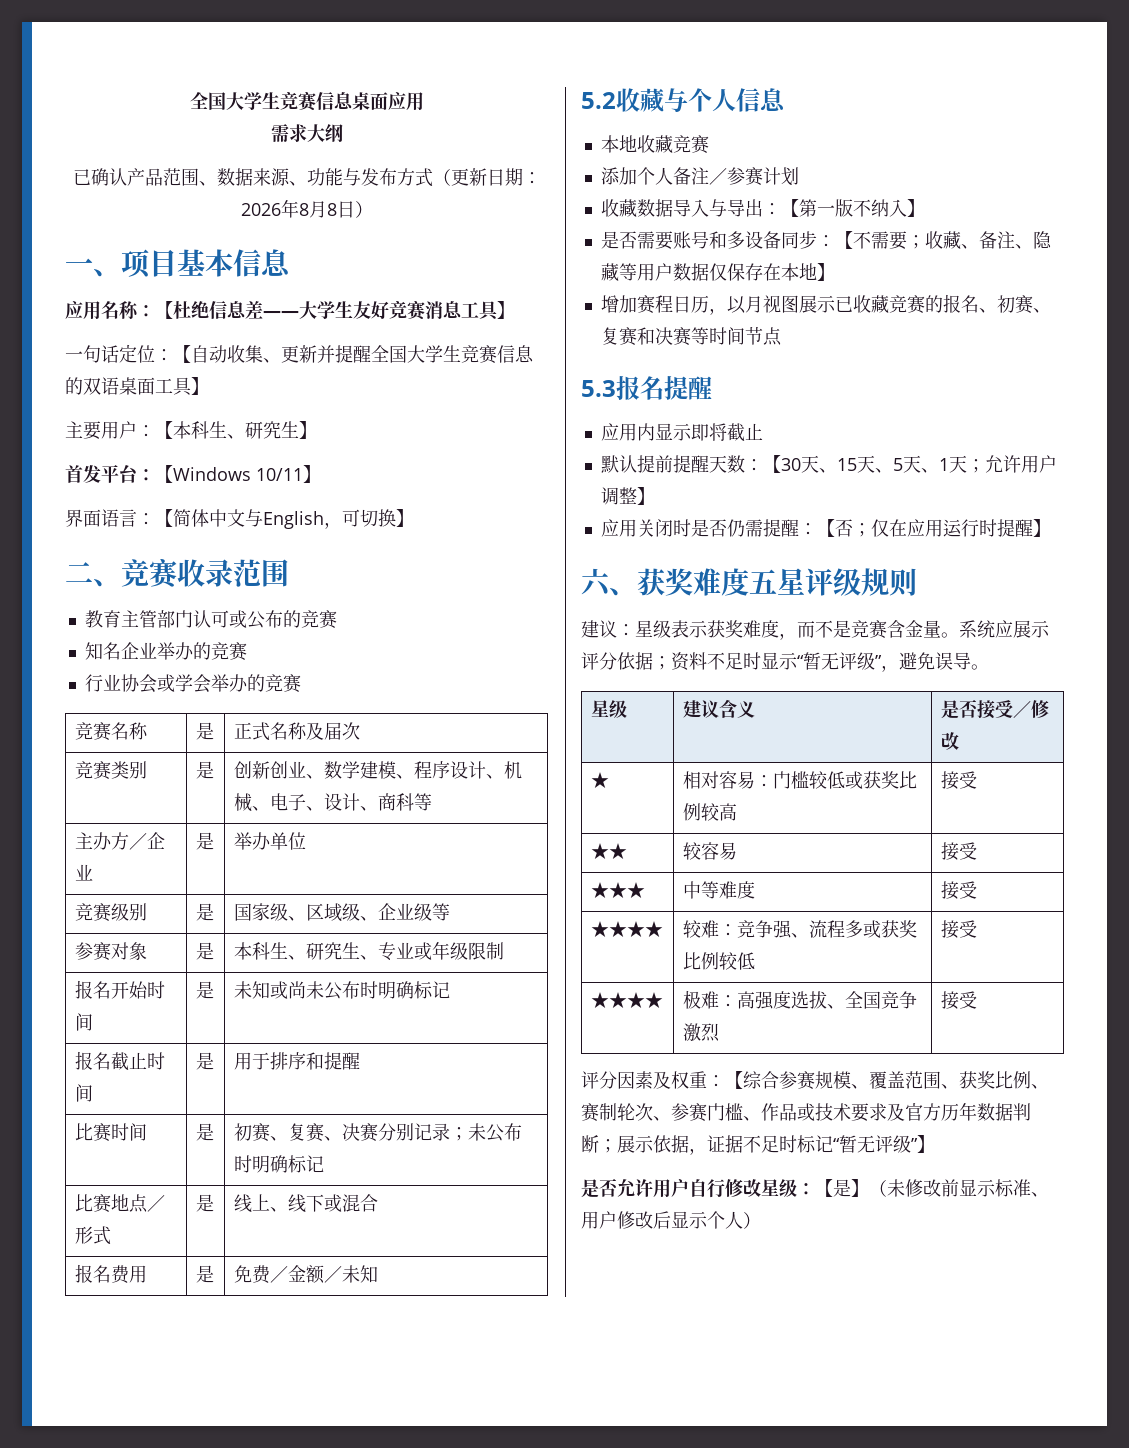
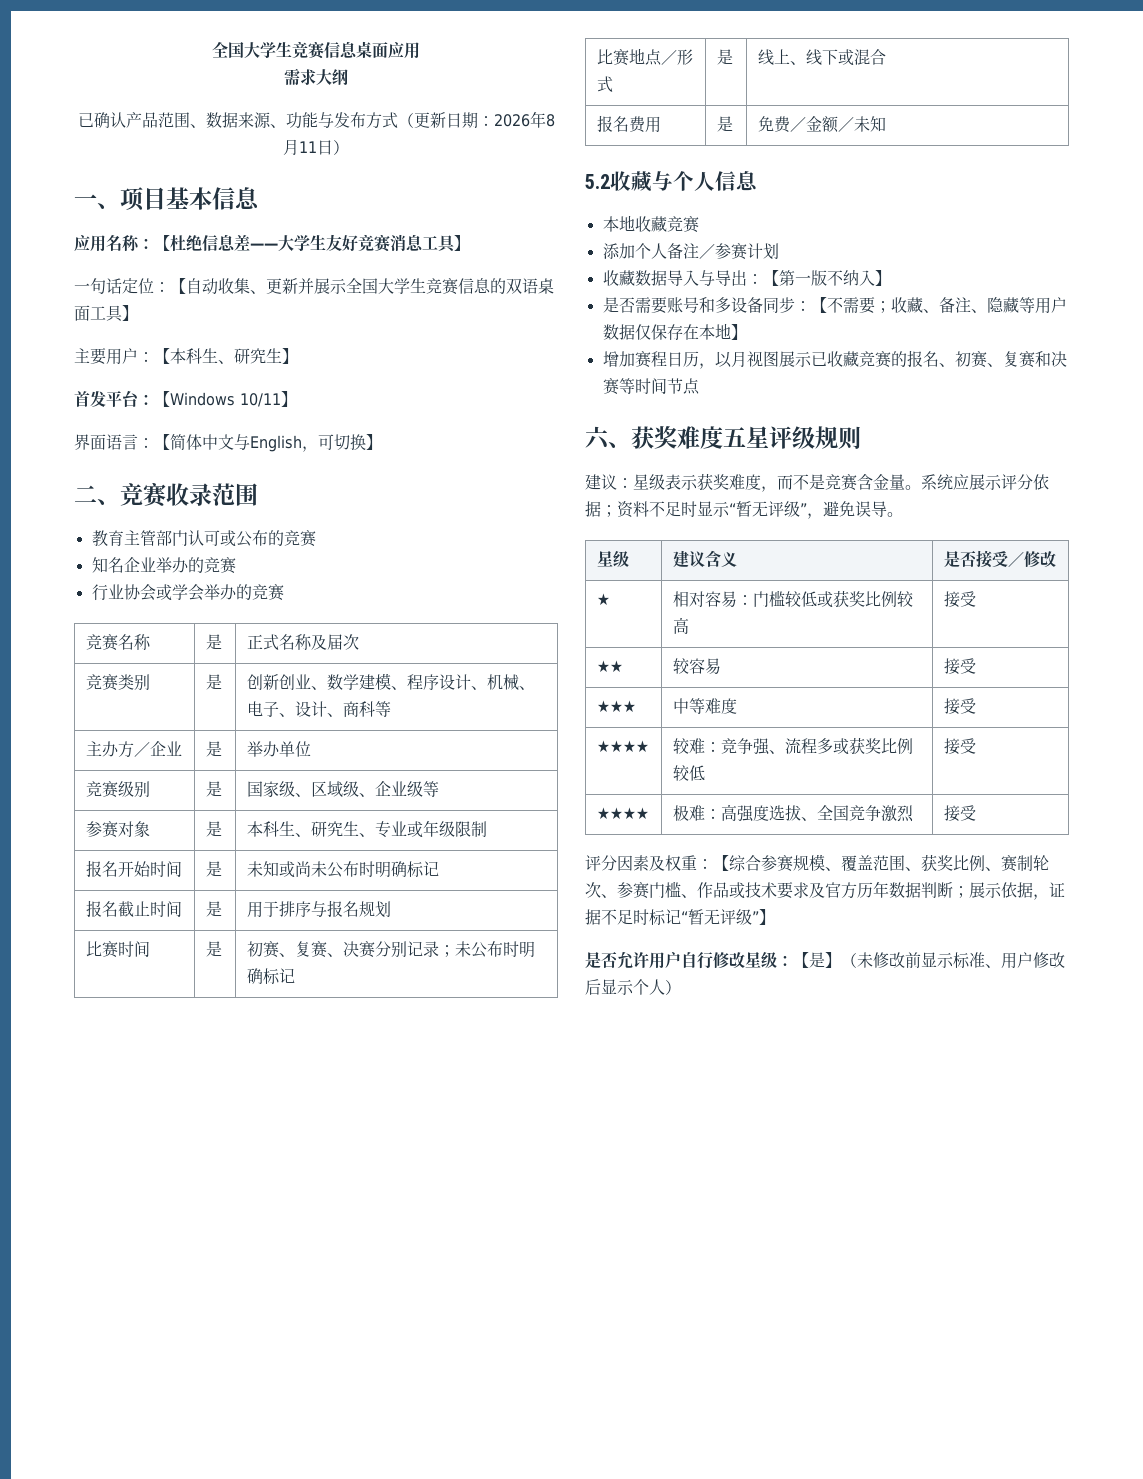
[326,203,337,216] 8 -> [299,141,317,153] 11
[335,345,371,363] 提醒 -> [314,278,347,294] 展示
[305,1052,360,1070] 和提醒 -> [310,900,391,918] 与报名规划
[581,376,712,400] [600,423,763,442] [600,455,1057,473] [600,487,655,505] [600,519,1051,537] // 5.3报名提醒 // 应用内显示即将截止 // 默认提前提醒天数：【30天、15天、5天、1天；允许用户调整】 // 应用关闭时是否仍需提醒：【否；仅在应用运行时提醒】 -> (700, 386) none

